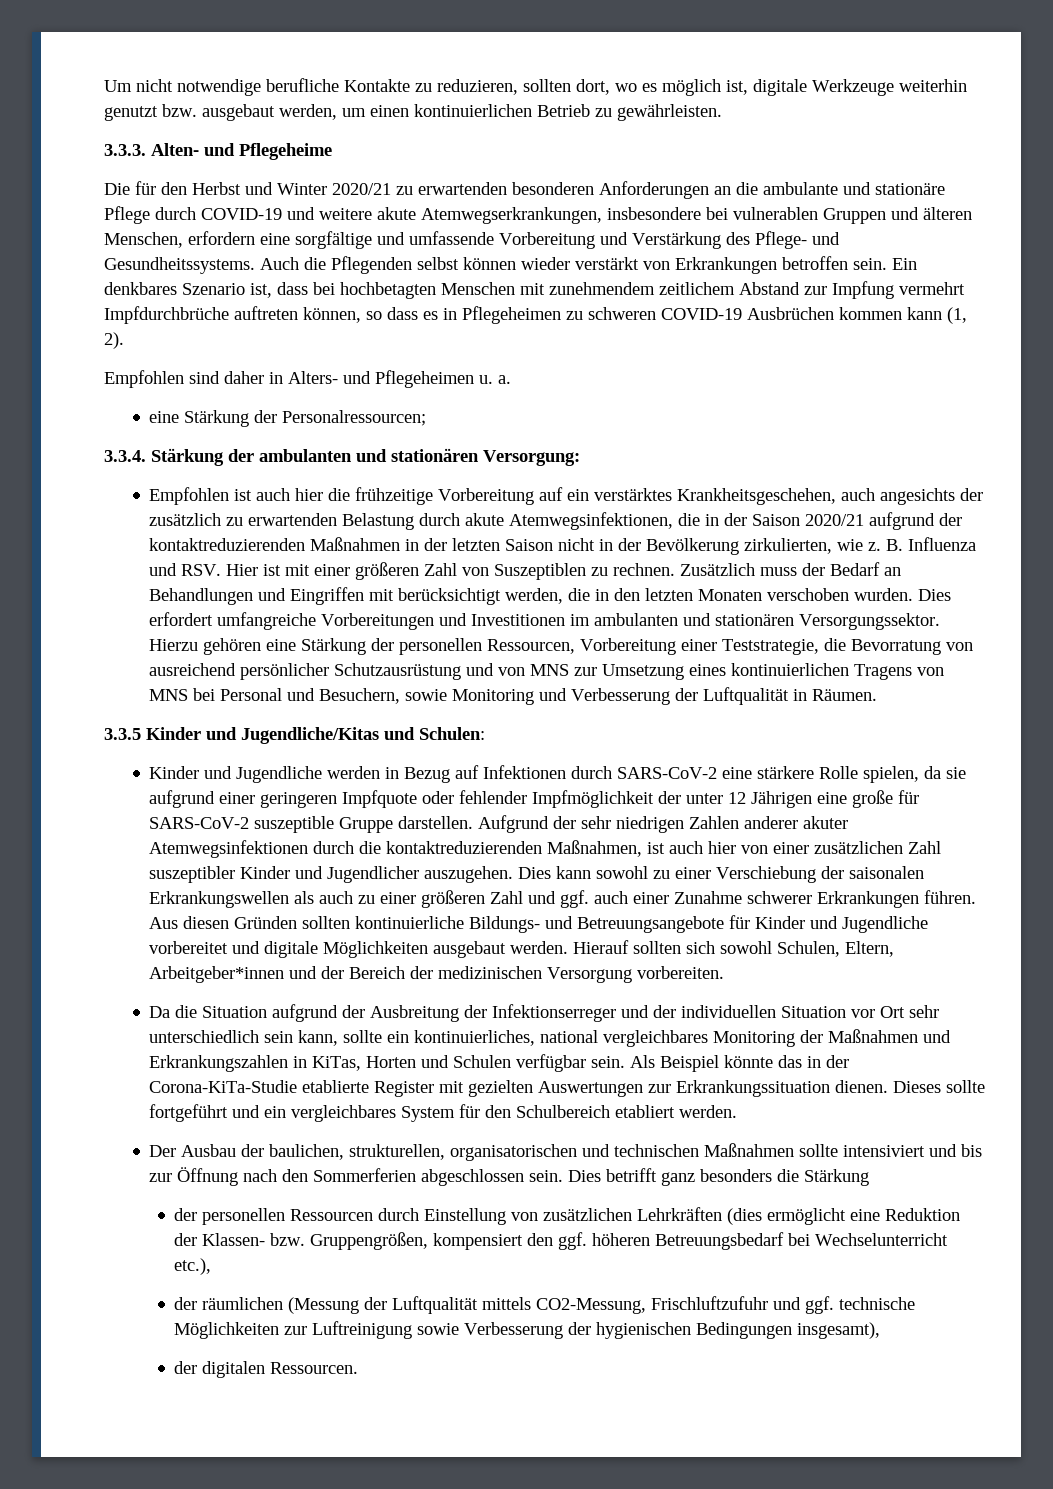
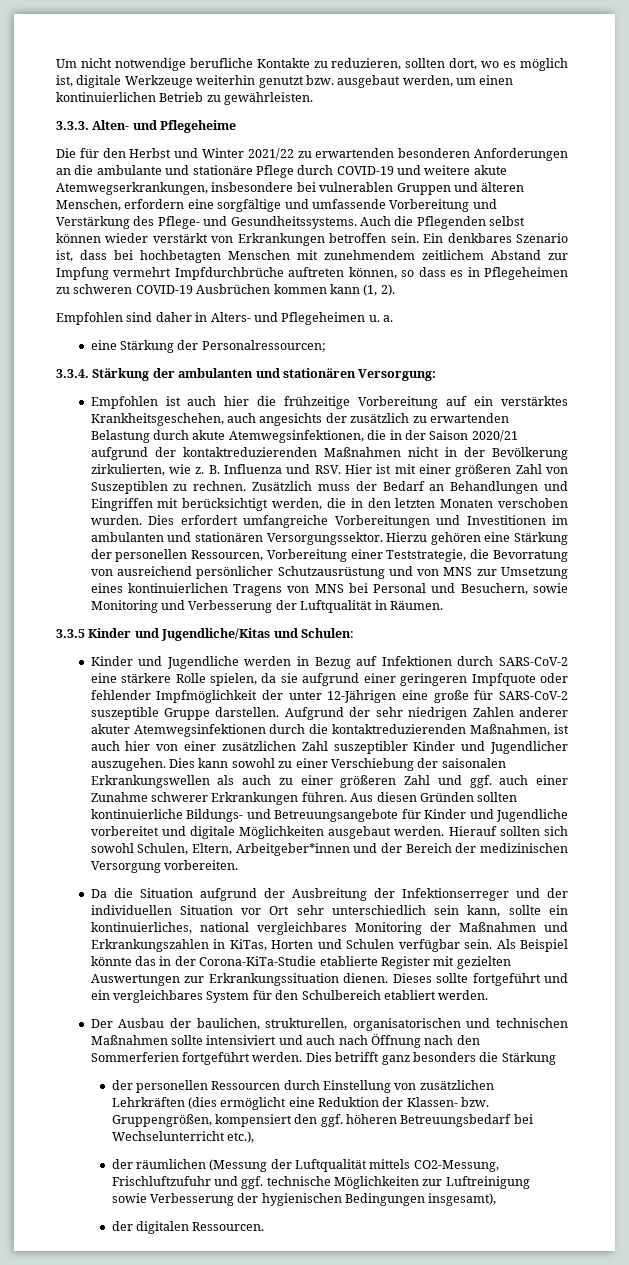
[332,183,391,195] 2020/21 -> [247,148,294,160] 2021/22
[405,538,554,551] in der letzten Saison -> (401, 452) none
[728,791,813,808] 12 Jährigen -> [327,690,397,703] 12-Jährigen
[961,1144,983,1157] [149,1173,173,1182] bis zur -> [306,1035,368,1045] auch nach
[421,1169,564,1186] abgeschlossen sein. -> [182,1052,303,1065] fortgeführt werden.

